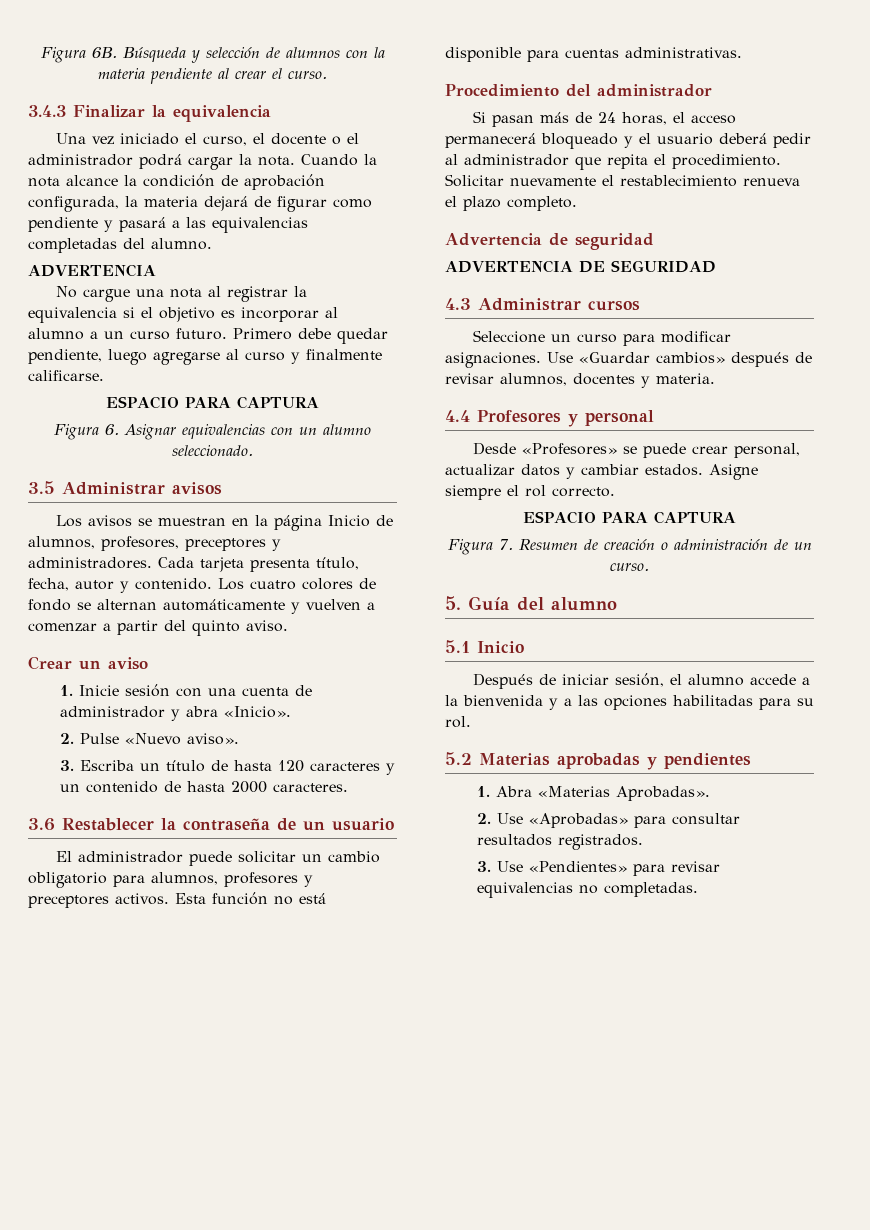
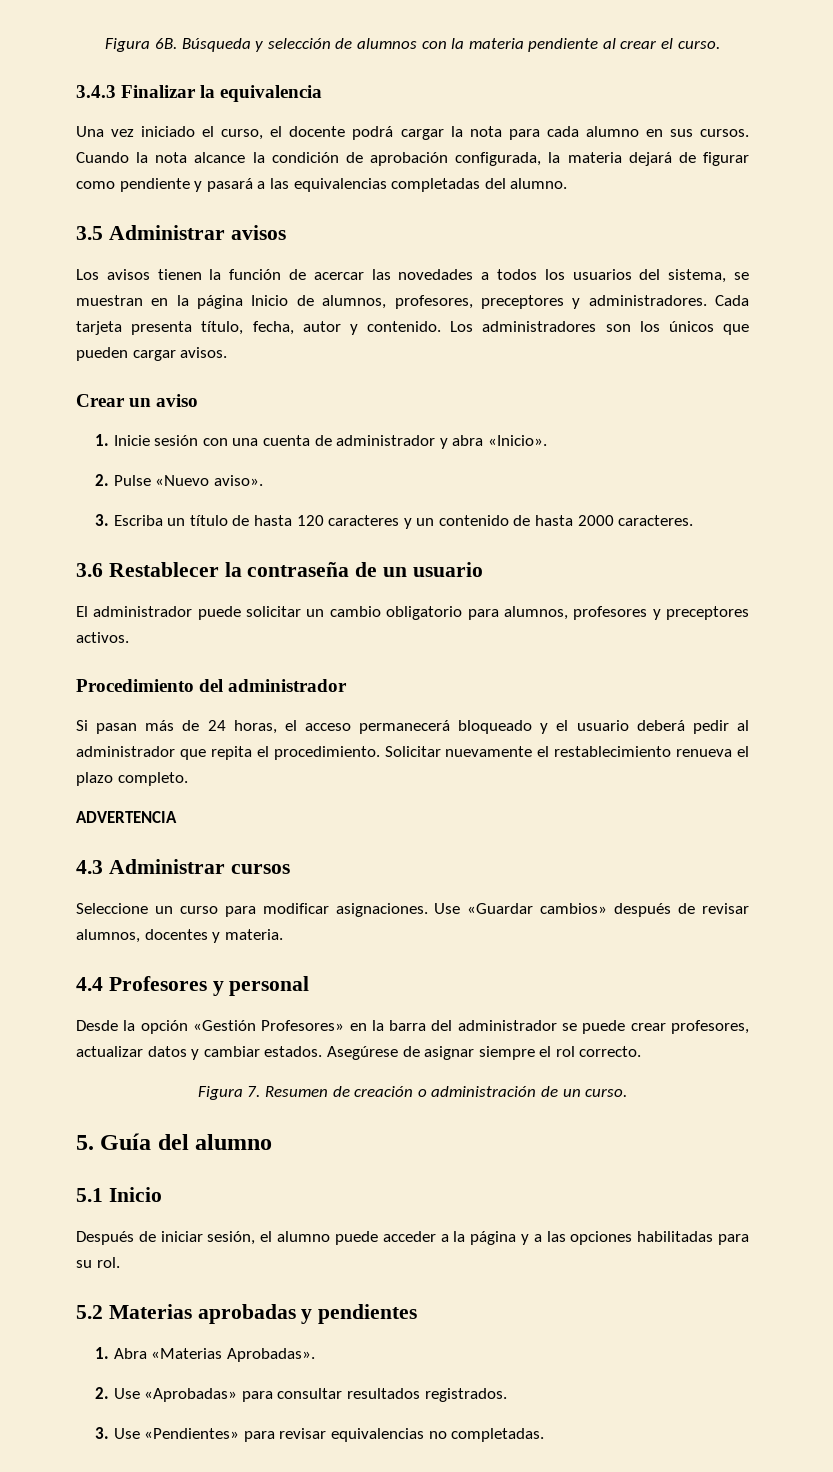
[331,133,359,145] [28,154,295,170] o el administrador podrá cargar la nota. -> [352,126,749,140] podrá cargar la nota para cada alumno en sus cursos.
[28,264,156,277] [55,286,307,302] [28,307,338,323] [28,328,388,344] [28,349,382,365] [28,370,104,381] [105,396,320,409] [54,424,371,440] [172,445,253,456] // ADVERTENCIA // No cargue una nota al registrar la equivalencia si el objetivo es incorporar al alumno a un curso futuro. Primero debe quedar pendiente, luego agregarse al curso y finalmente calificarse. // ESPACIO PARA CAPTURA // Figura 6. Asignar equivalencias con un alumno seleccionado. -> (568, 183) none
(132, 521) none -> [157,269,727,283] tienen la función de acercar las novedades a todos los usuarios del sistema,
[250,578,376,590] [28,599,375,614] [28,620,288,636] cuatro colores de fondo se alternan automáticamente y vuelven a comenzar a partir del quinto aviso. -> [482,321,749,335] [76,347,228,361] administradores son los únicos que pueden cargar avisos.
[175,892,326,905] [445,47,742,62] Esta función no está disponible para cuentas administrativas. -> (129, 637) none
[445,233,654,250] [445,260,716,273] // Advertencia de seguridad // ADVERTENCIA DE SEGURIDAD -> [76,811,177,823] // ADVERTENCIA
[521,443,618,455] «Profesores» -> [123,1020,557,1034] la opción «Gestión Profesores» en la barra del administrador
[733,443,800,458] personal, -> [671,1020,749,1034] profesores,
[709,464,758,480] Asigne -> [326,1046,475,1060] Asegúrese de asignar
[522,511,737,524] // ESPACIO PARA CAPTURA -> (642, 1051) none
[749,674,796,685] accede -> [334,1231,436,1245] puede acceder
[463,695,543,706] bienvenida -> [470,1231,517,1245] página

